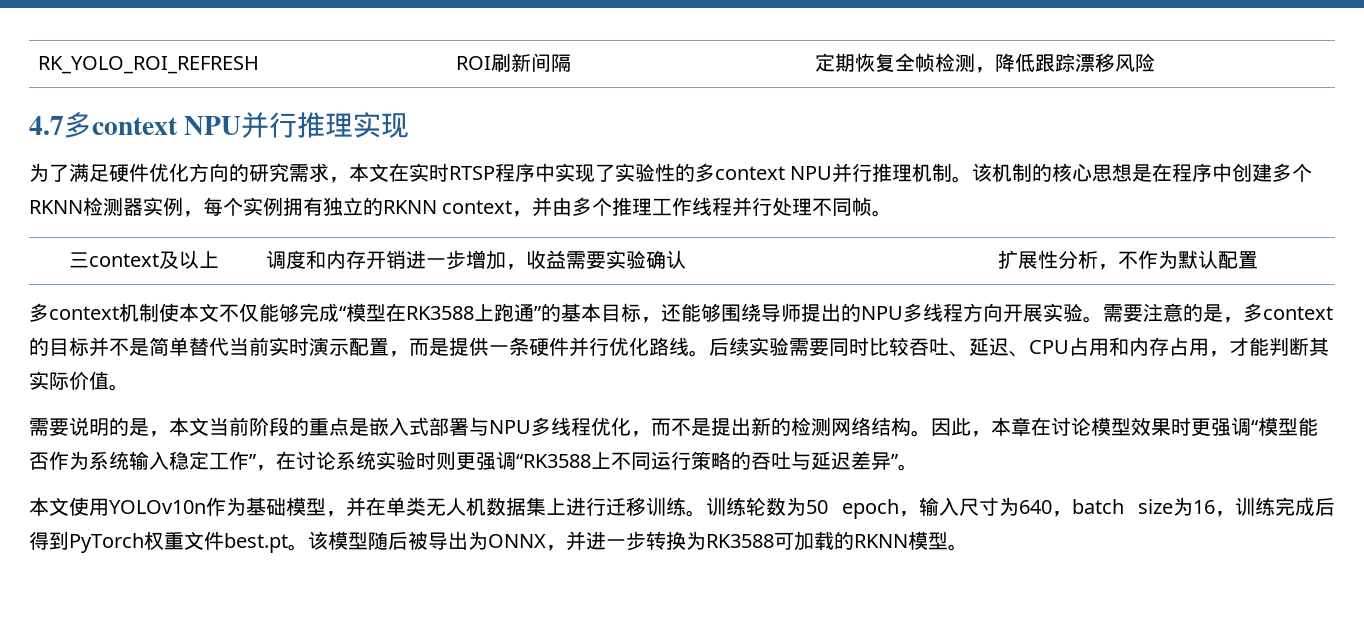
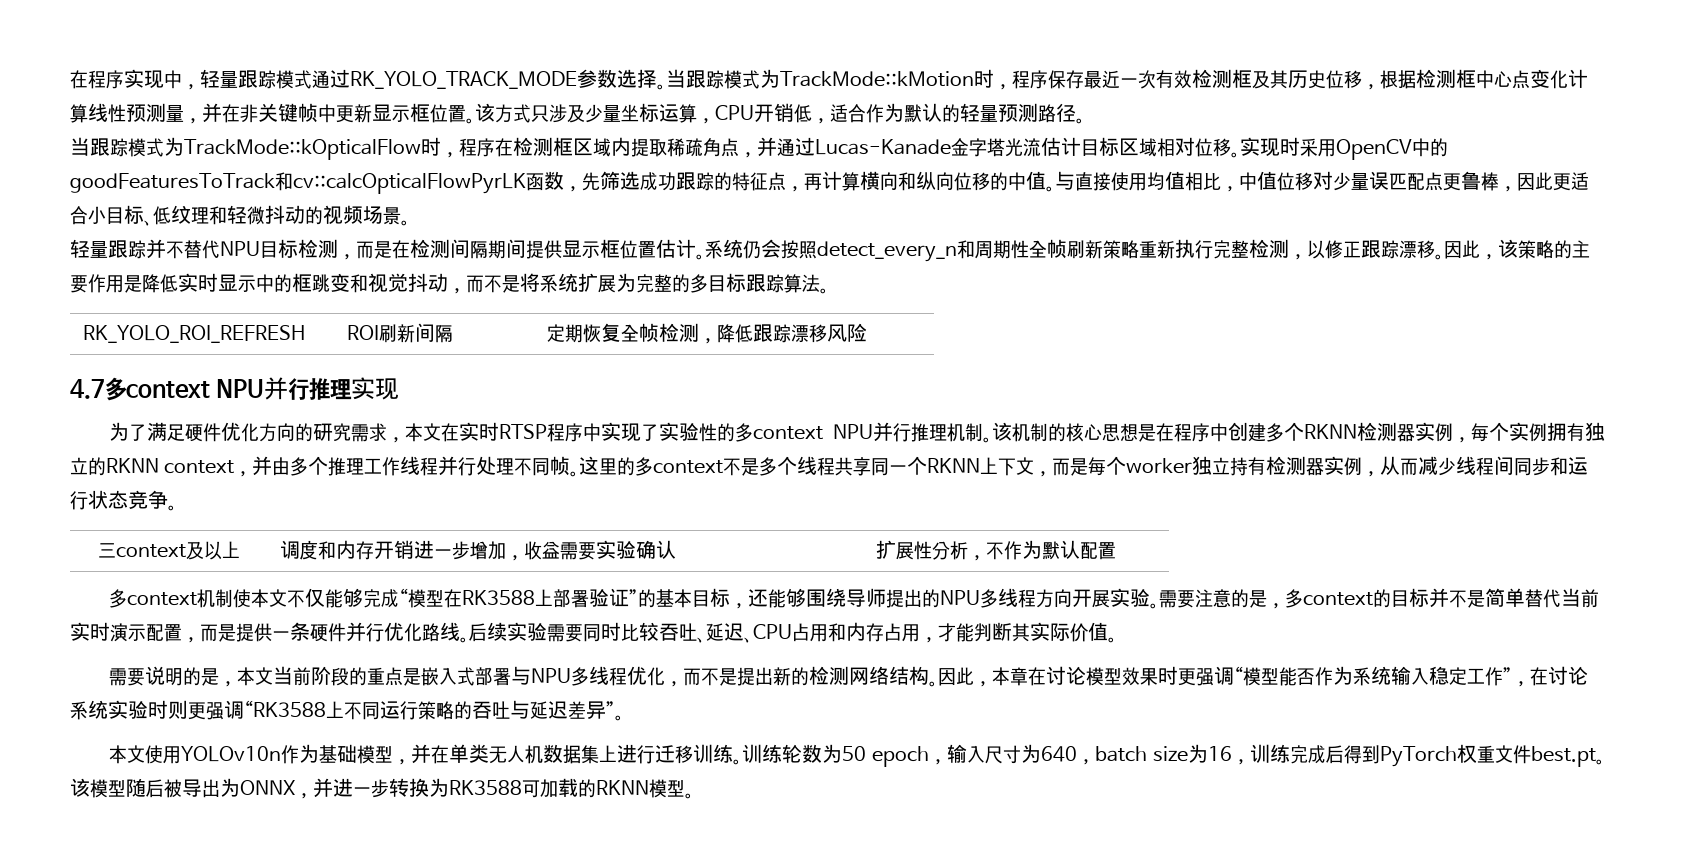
(38, 65) none -> [70,69,1588,90] [70,103,1085,124] [70,137,1448,160] [70,171,1589,194] [70,205,410,226] [70,239,1590,262] [70,273,829,294] 在程序实现中，轻量跟踪模式通过RK_YOLO_TRACK_MODE参数选择。当跟踪模式为TrackMode::kMotion时，程序保存最近一次有效检测框及其历史位移，根据检测框中心点变化计算线性预测量，并在非关键帧中更新显示框位置。该方式只涉及少量坐标运算，CPU开销低，适合作为默认的轻量预测路径。 // 当跟踪模式为TrackMode::kOpticalFlow时，程序在检测框区域内提取稀疏角点，并通过Lucas-Kanade金字塔光流估计目标区域相对位移。实现时采用OpenCV中的goodFeaturesToTrack和cv::calcOpticalFlowPyrLK函数，先筛选成功跟踪的特征点，再计算横向和纵向位移的中值。与直接使用均值相比，中值位移对少量误匹配点更鲁棒，因此更适合小目标、低纹理和轻微抖动的视频场景。 // 轻量跟踪并不替代NPU目标检测，而是在检测间隔期间提供显示框位置估计。系统仍会按照detect_every_n和周期性全帧刷新策略重新执行完整检测，以修正跟踪漂移。因此，该策略的主要作用是降低实时显示中的框跳变和视觉抖动，而不是将系统扩展为完整的多目标跟踪算法。 //
(893, 213) none -> [579,456,1589,477] [70,490,177,511] 这里的多context不是多个线程共享同一个RKNN上下文，而是每个worker独立持有检测器实例，从而减少线程间同步和运行状态竞争。
[494,303,534,322] 跑通 -> [552,588,629,608] 部署验证

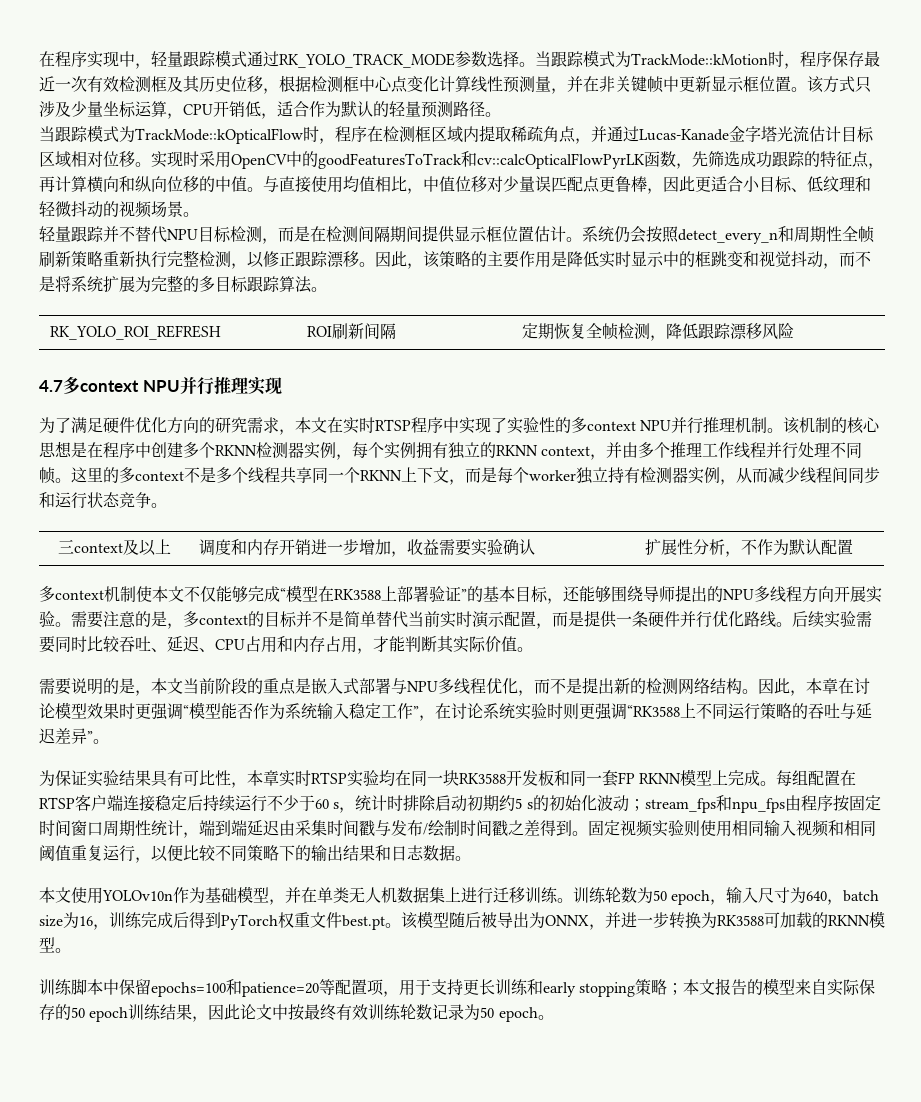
(624, 718) none -> [39,769,857,788] [39,794,881,813] [39,820,876,838] [39,845,471,863] // 为保证实验结果具有可比性，本章实时RTSP实验均在同一块RK3588开发板和同一套FP RKNN模型上完成。每组配置在RTSP客户端连接稳定后持续运行不少于60 s，统计时排除启动初期约5 s的初始化波动；stream_fps和npu_fps由程序按固定时间窗口周期性统计，端到端延迟由采集时间戳与发布/绘制时间戳之差得到。固定视频实验则使用相同输入视频和相同阈值重复运行，以便比较不同策略下的输出结果和日志数据。
(694, 796) none -> [39,978,876,997] [39,1004,554,1022] // 训练脚本中保留epochs=100和patience=20等配置项，用于支持更长训练和early stopping策略；本文报告的模型来自实际保存的50 epoch训练结果，因此论文中按最终有效训练轮数记录为50 epoch。

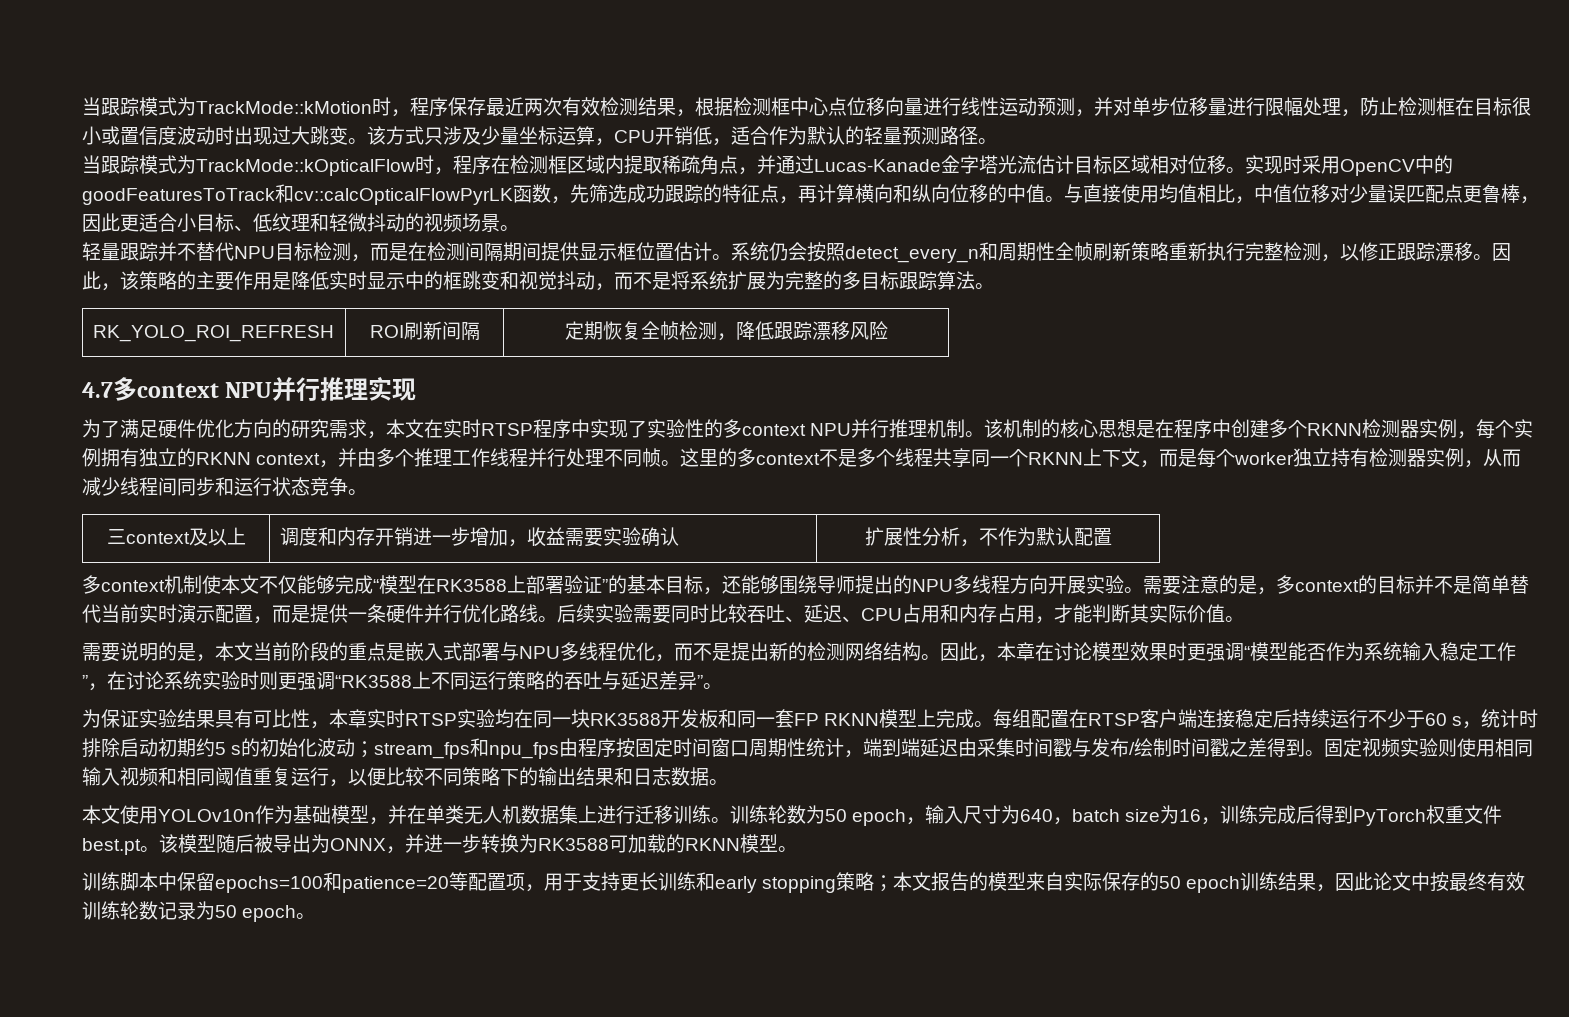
[39,50,535,69] 在程序实现中，轻量跟踪模式通过RK_YOLO_TRACK_MODE参数选择。 -> (82, 106) none
[55,81,71,90] 一 -> [524,98,543,116] 两
[151,76,263,93] 框及其历史位移 -> [638,97,676,116] 结果
[407,76,791,94] 变化计算线性预测量，并在非关键帧中更新显示框位置 -> [847,97,1531,117] [82,126,348,145] 位移向量进行线性运动预测，并对单步位移量进行限幅处理，防止检测框在目标很小或置信度波动时出现过大跳变

